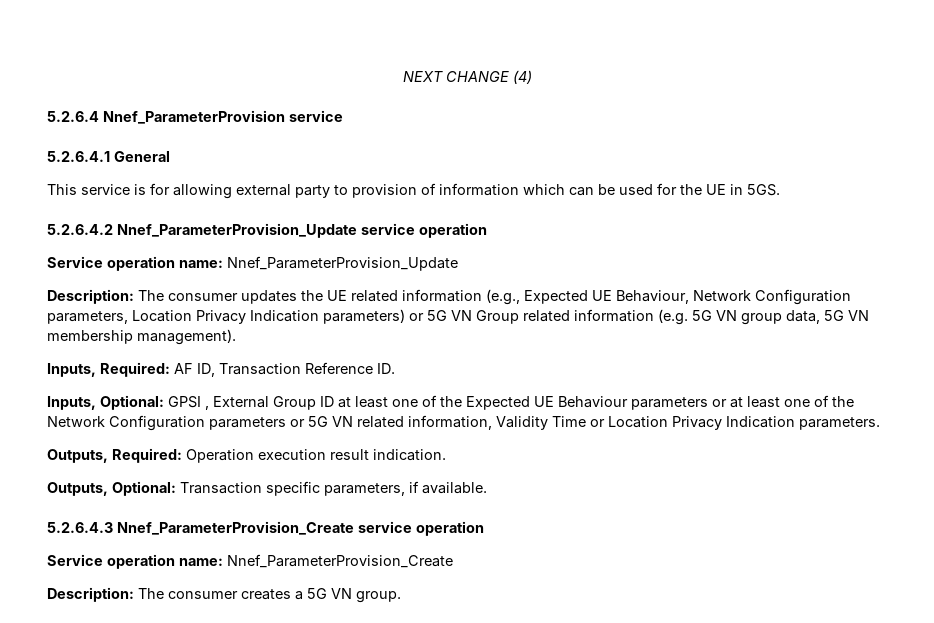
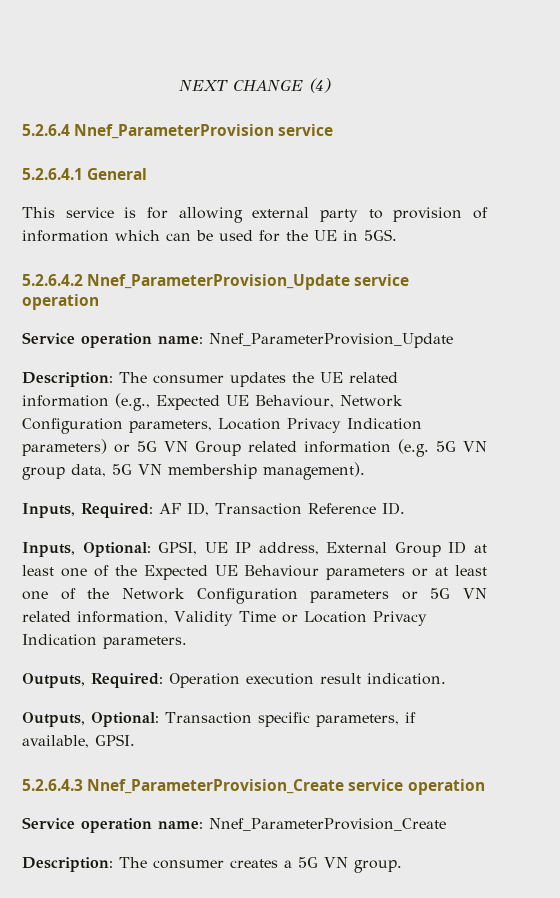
[168,396,209,410] GPSI , -> [158,541,319,555] GPSI, UE IP address,
[422,482,487,494] available. -> [22,734,135,748] available, GPSI.

